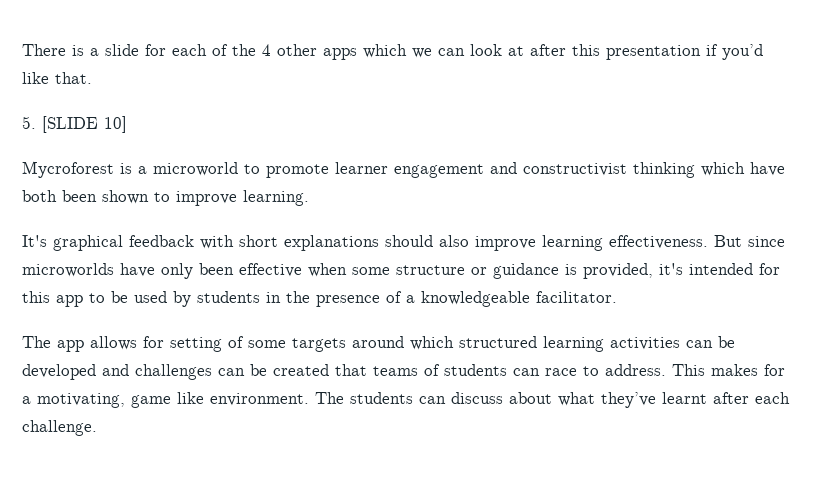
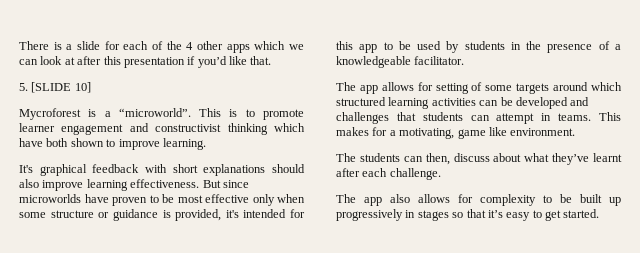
[153,162,238,176] microworld -> [118,108,238,117] “microworld”. This is
[62,190,97,202] been -> (69, 142) none
[161,263,302,279] only been effective -> [112,194,275,206] proven to be most effective only
[218,364,666,376] can be created that teams of students can race to address. -> [396,112,592,124] that students can attempt in teams.
(309, 399) none -> (576, 132) //
(446, 400) none -> [425,153,450,165] then,
(97, 428) none -> [336,194,621,206] [336,209,600,221] // The app also allows for complexity to be built up progressively in stages so that it’s easy to get started.

